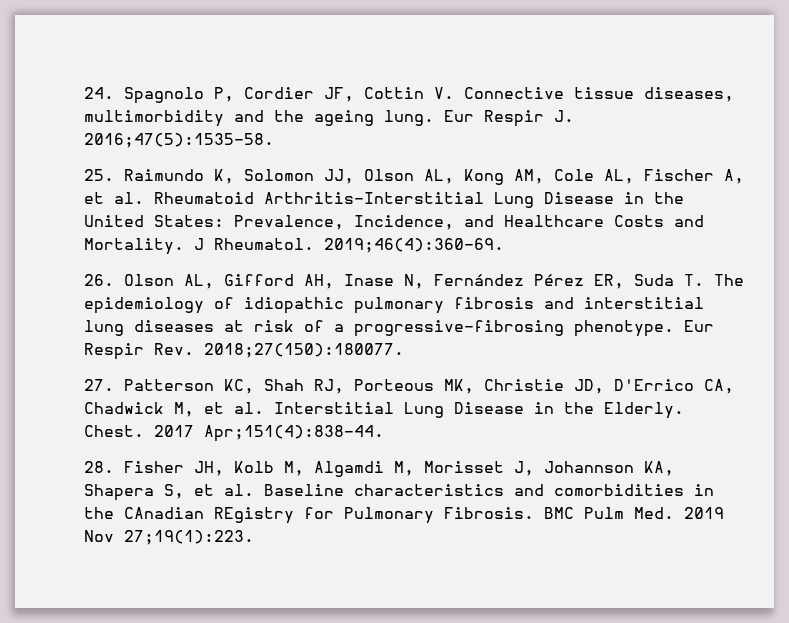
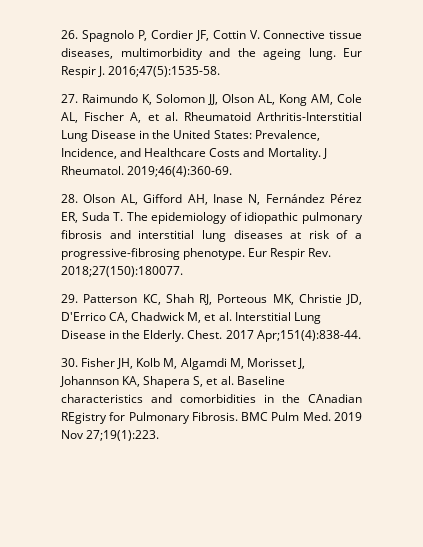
[84,87,114,99] 24. -> [61,30,78,39] 26.
[84,169,114,181] 25. -> [61,94,78,103] 27.
[84,274,114,286] 26. -> [61,194,78,203] 28.
[84,379,114,391] 27. -> [61,294,78,303] 29.
[84,461,114,473] 28. -> [61,358,78,367] 30.

